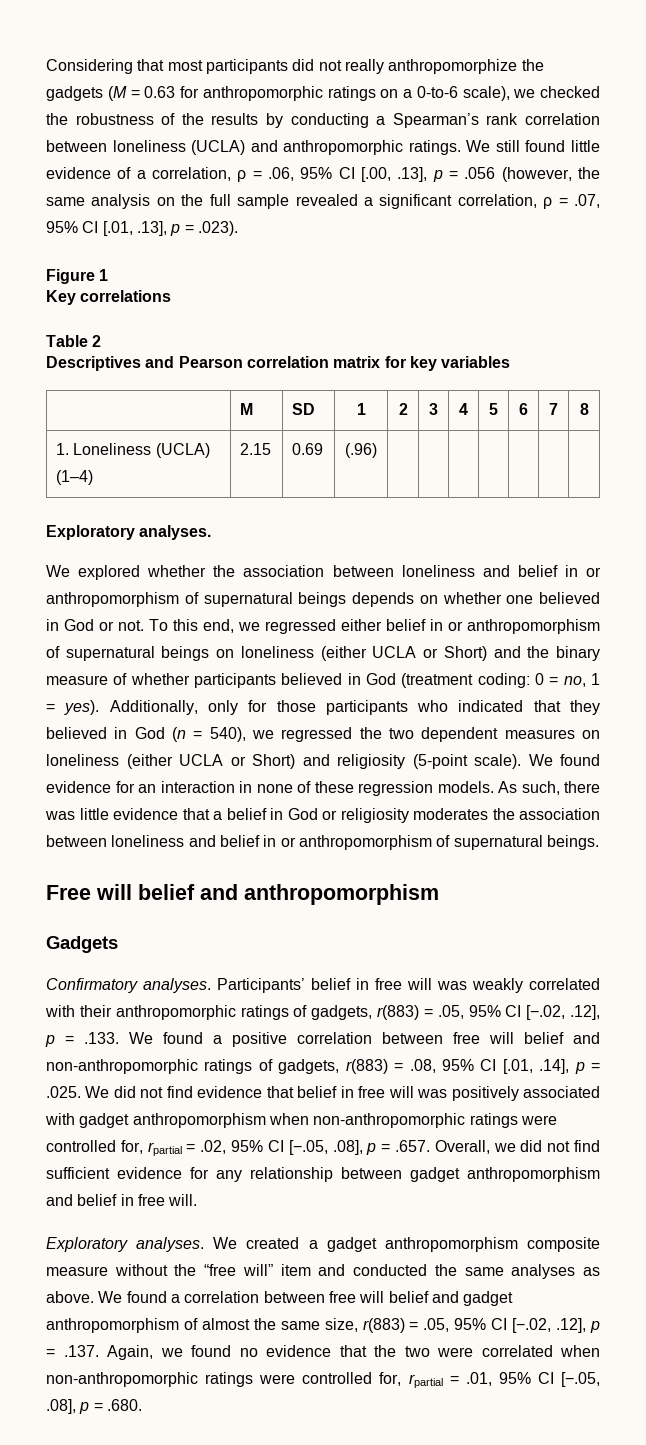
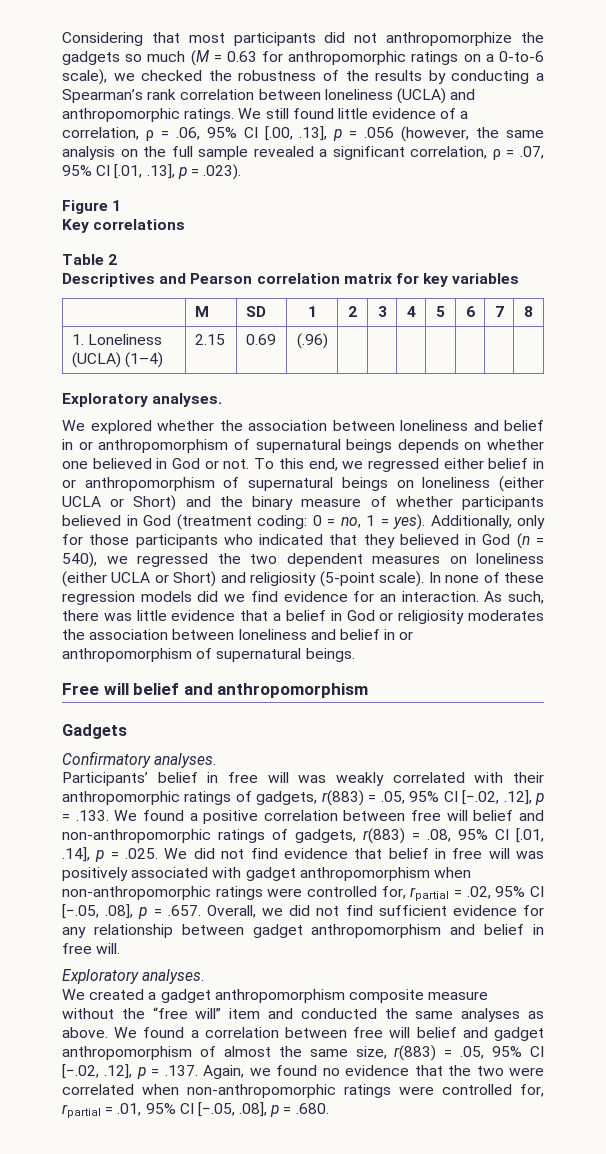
[344,59,384,74] really -> (378, 38) none
(103, 93) none -> [125,51,186,62] so much
[528,754,600,766] [46,781,494,796] We found evidence for an interaction in none of these regression models. -> [428,572,544,583] [62,591,479,605] In none of these regression models did we find evidence for an interaction.
(211, 985) none -> (217, 760) //
(205, 1244) none -> (205, 976) //

